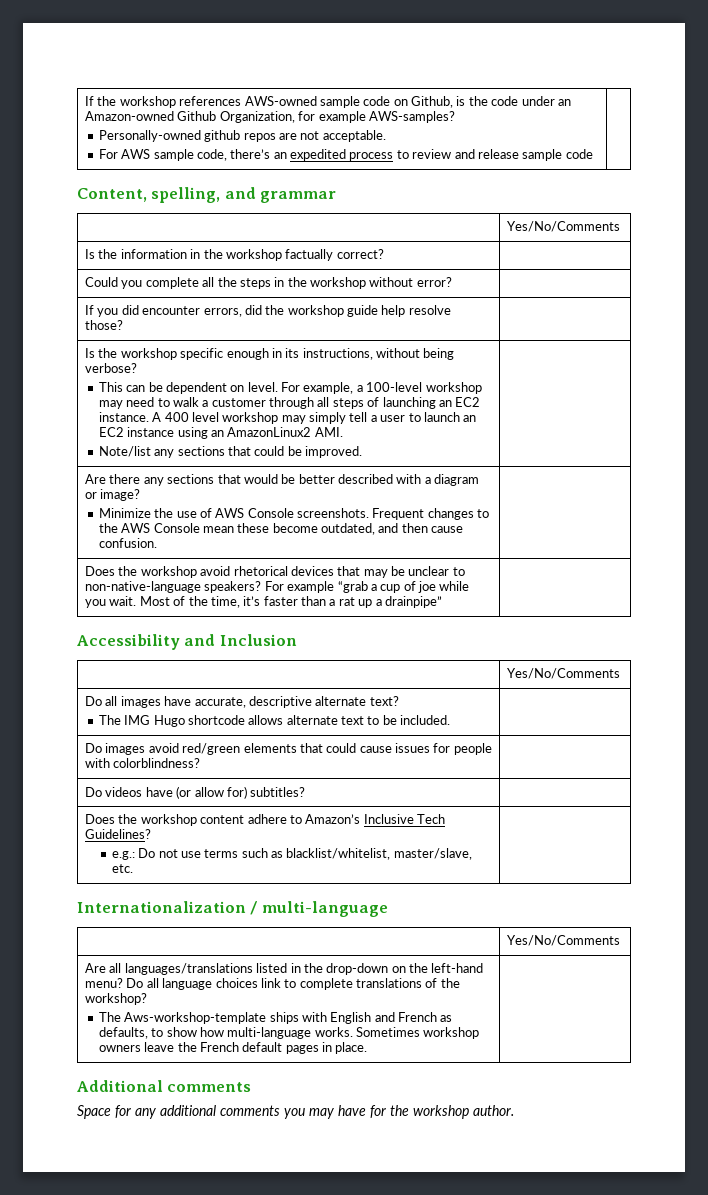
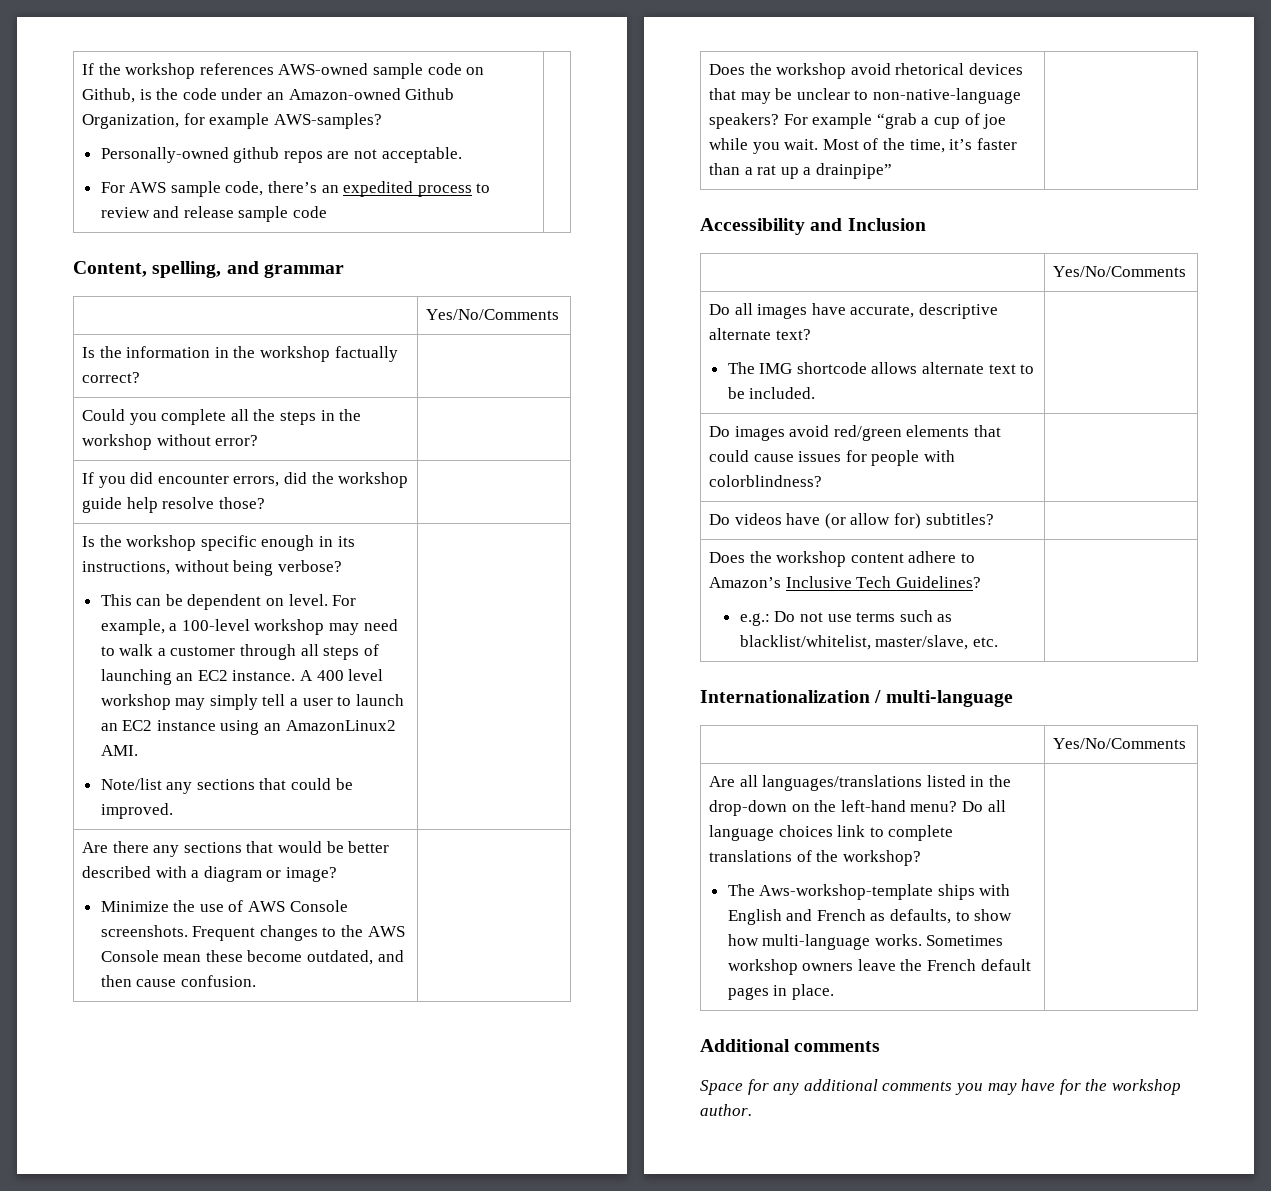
[153,715,185,727] Hugo -> (793, 368) none

